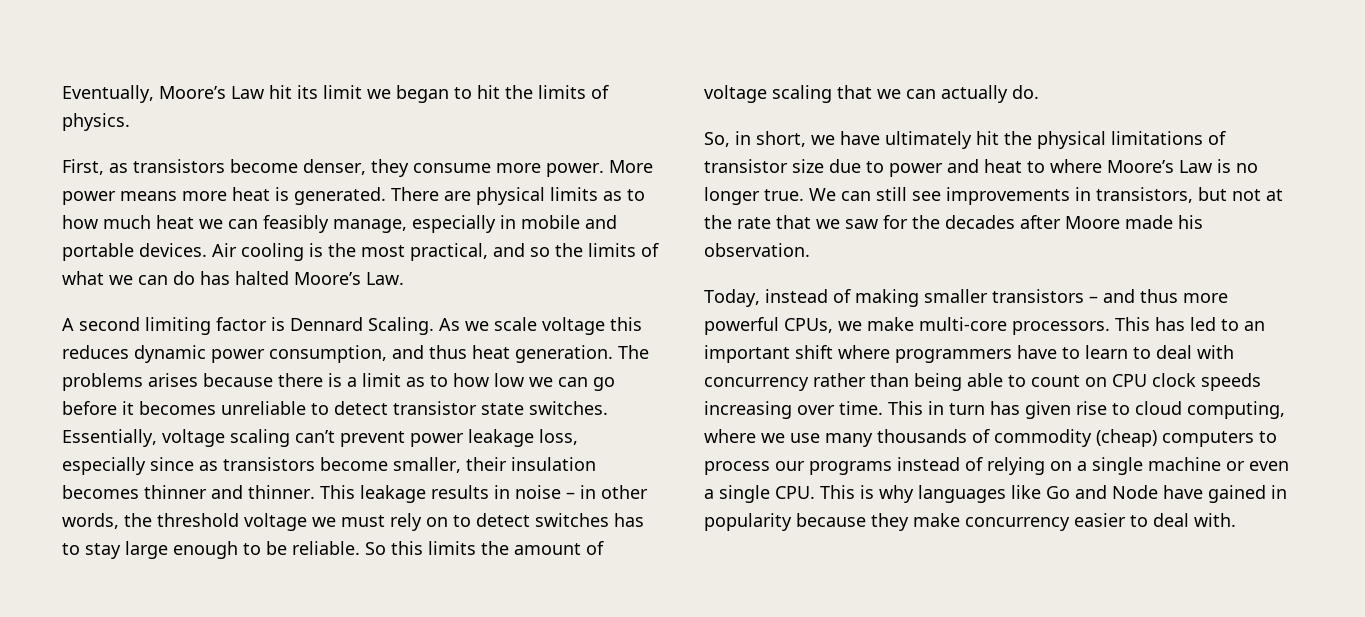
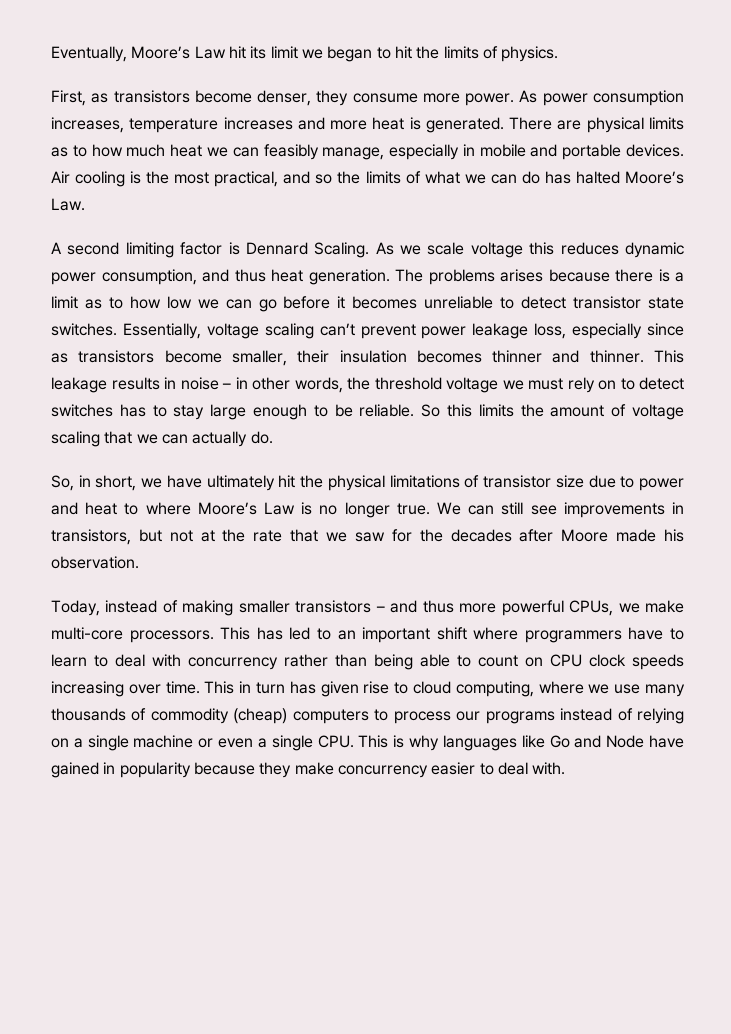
[609,160,653,173] [62,191,177,205] More power means -> [519,90,684,106] [51,117,325,133] As power consumption increases, temperature increases and

